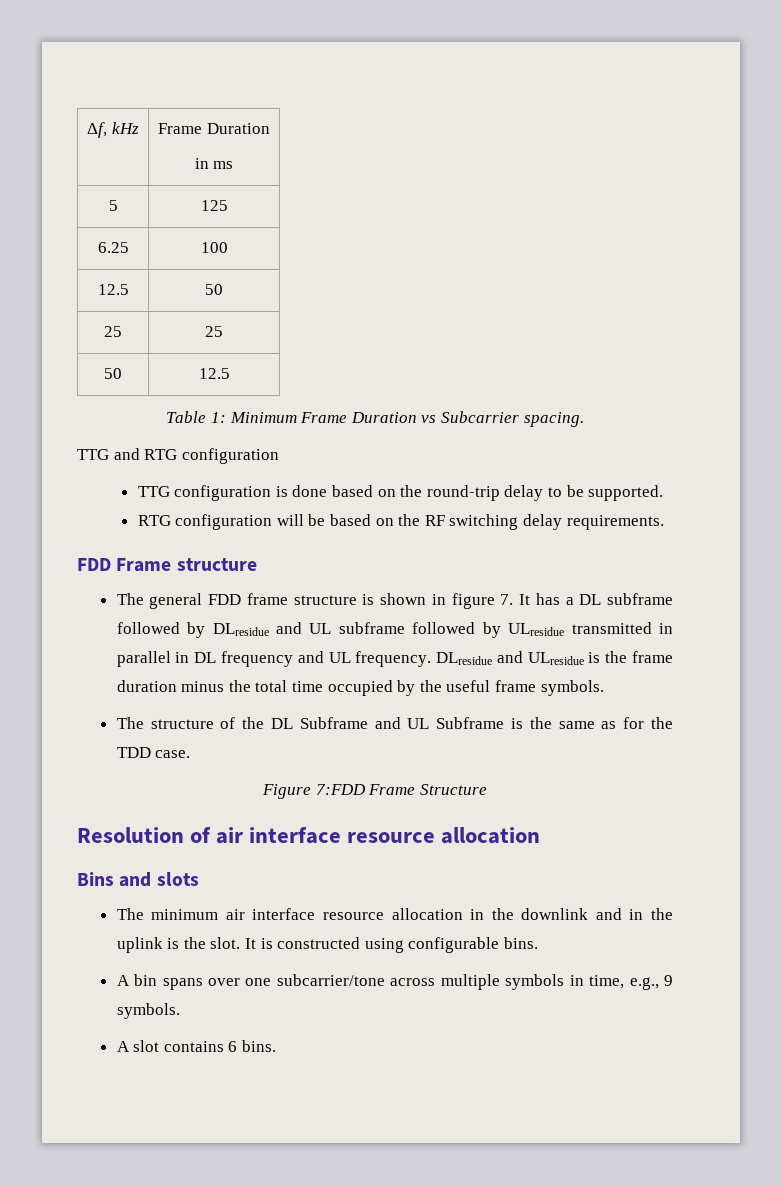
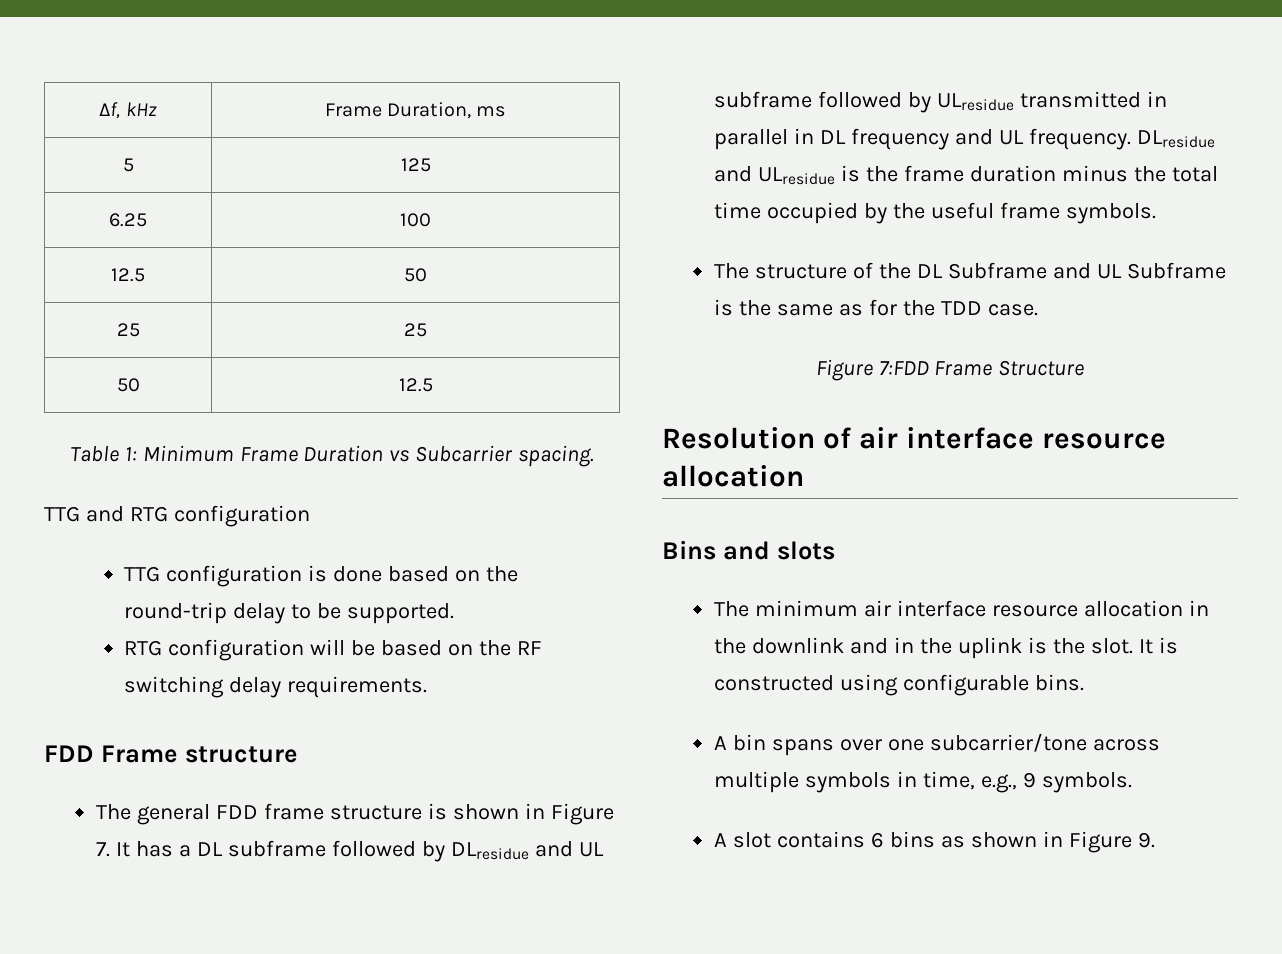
[206,123,270,134] [194,158,209,169] Duration // in -> [387,102,471,119] Duration,
[451,593,495,609] figure -> [550,803,614,825] Figure
[242,1040,277,1052] bins. -> [890,831,1155,853] bins as shown in Figure 9.

